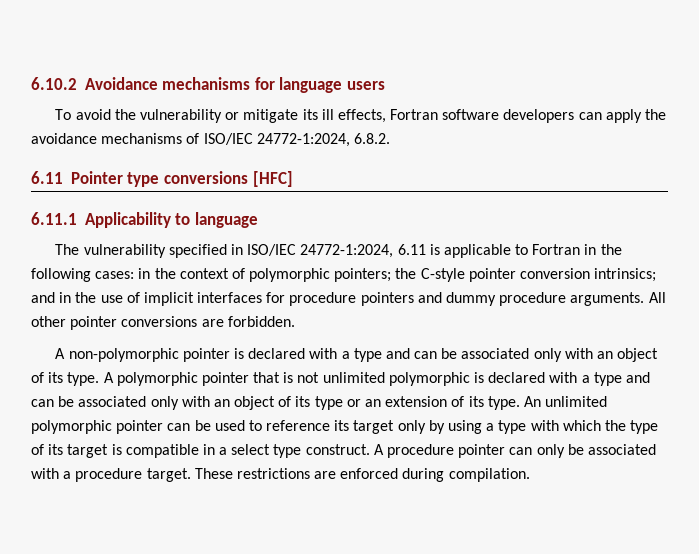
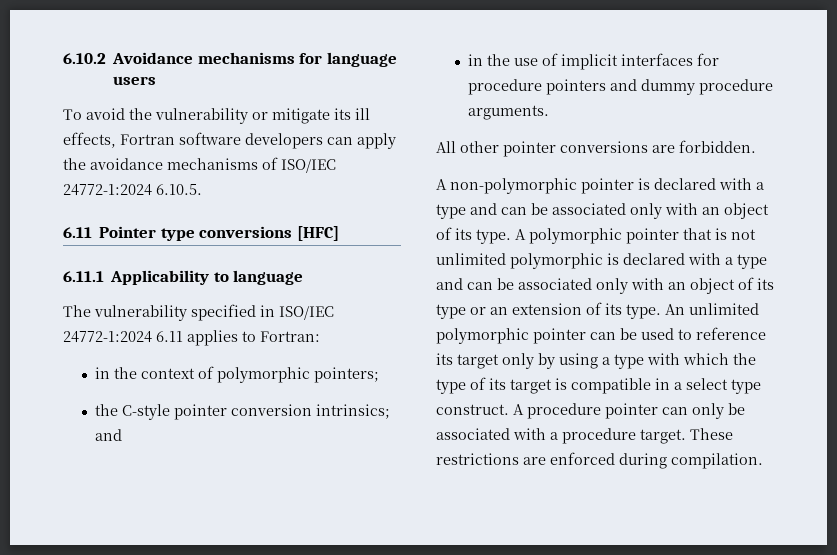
[256,133,390,147] 24772-1:2024, 6.8.2. -> [63,184,202,196] 24772-1:2024 6.10.5.
[300,244,622,258] [31,268,135,282] 24772-1:2024, 6.11 is applicable to Fortran in the following cases: -> [63,330,320,346] 24772-1:2024 6.11 applies to Fortran: //
(392, 275) none -> (379, 375) //
(55, 297) none -> (122, 435) //
(645, 299) none -> (549, 112) //

